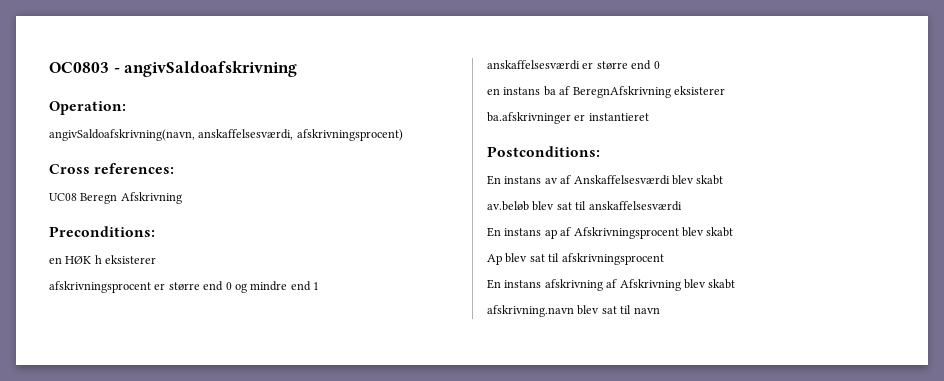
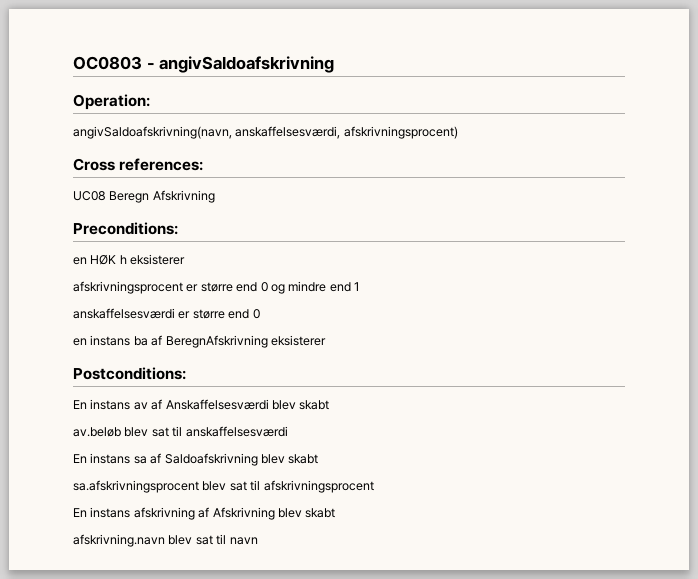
[487,112,649,124] // ba.afskrivninger er instantieret -> (326, 340) none
[544,227,734,239] [487,254,502,265] ap af Afskrivningsprocent blev skabt // Ap -> [133,453,319,466] [73,480,199,493] sa af Saldoafskrivning blev skabt // sa.afskrivningsprocent

